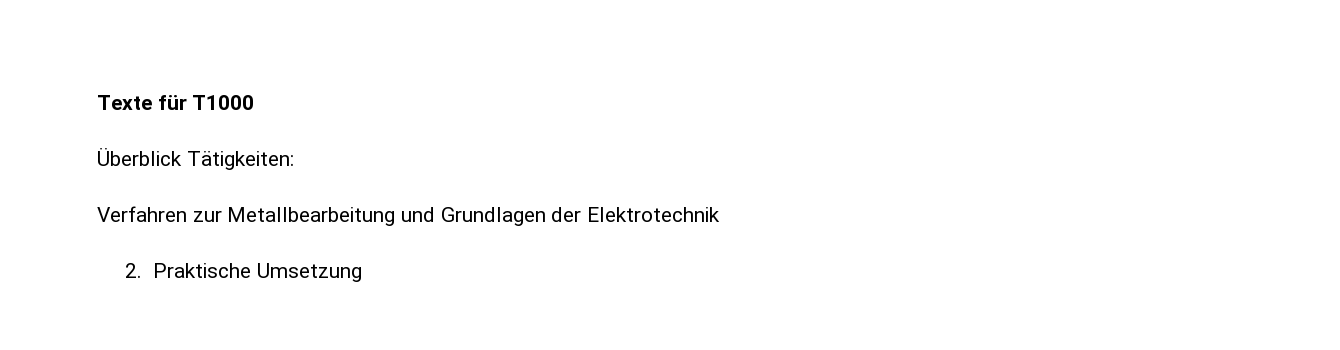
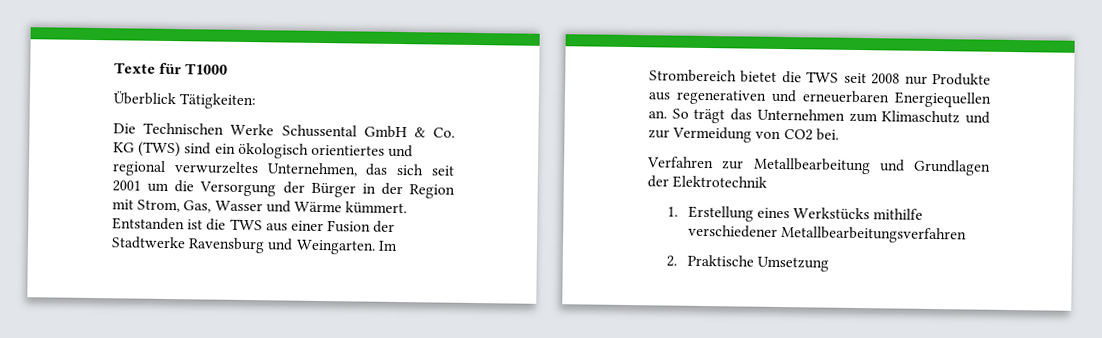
(294, 160) none -> [113,122,455,139] [113,141,414,159] [112,160,456,177] [112,180,455,199] [112,199,408,215] [112,217,396,233] [111,236,398,255] [649,69,991,86] [648,89,992,108] [648,108,990,124] [648,126,839,143] // Die Technischen Werke Schussental GmbH & Co. KG (TWS) sind ein ökologisch orientiertes und regional verwurzeltes Unternehmen, das sich seit 2001 um die Versorgung der Bürger in der Region mit Strom, Gas, Wasser und Wärme kümmert. Entstanden ist die TWS aus einer Fusion der Stadtwerke Ravensburg und Weingarten. Im Strombereich bietet die TWS seit 2008 nur Produkte aus regenerativen und erneuerbaren Energiequellen an. So trägt das Unternehmen zum Klimaschutz und zur Vermeidung von CO2 bei.
(721, 214) none -> [667,205,924,222] [687,224,967,244] // 1. Erstellung eines Werkstücks mithilfe verschiedener Metallbearbeitungsverfahren

